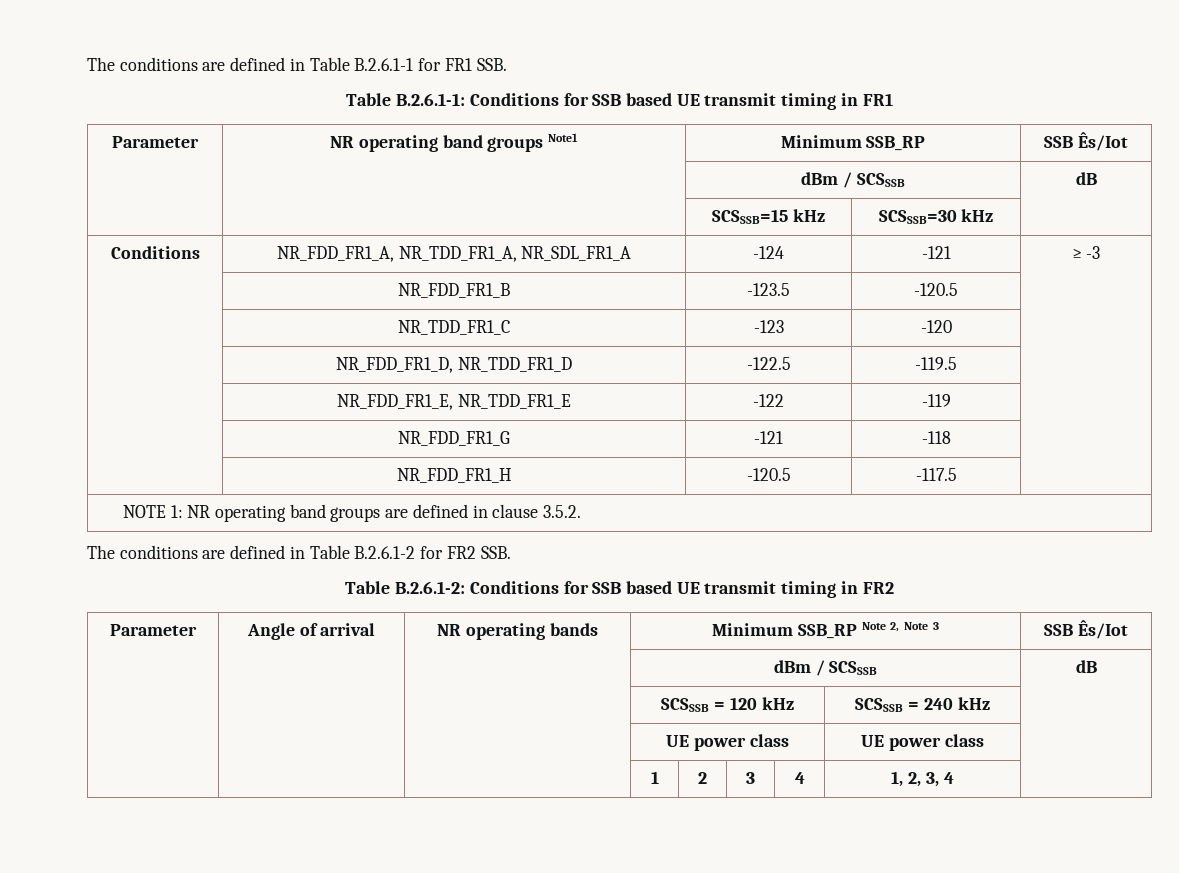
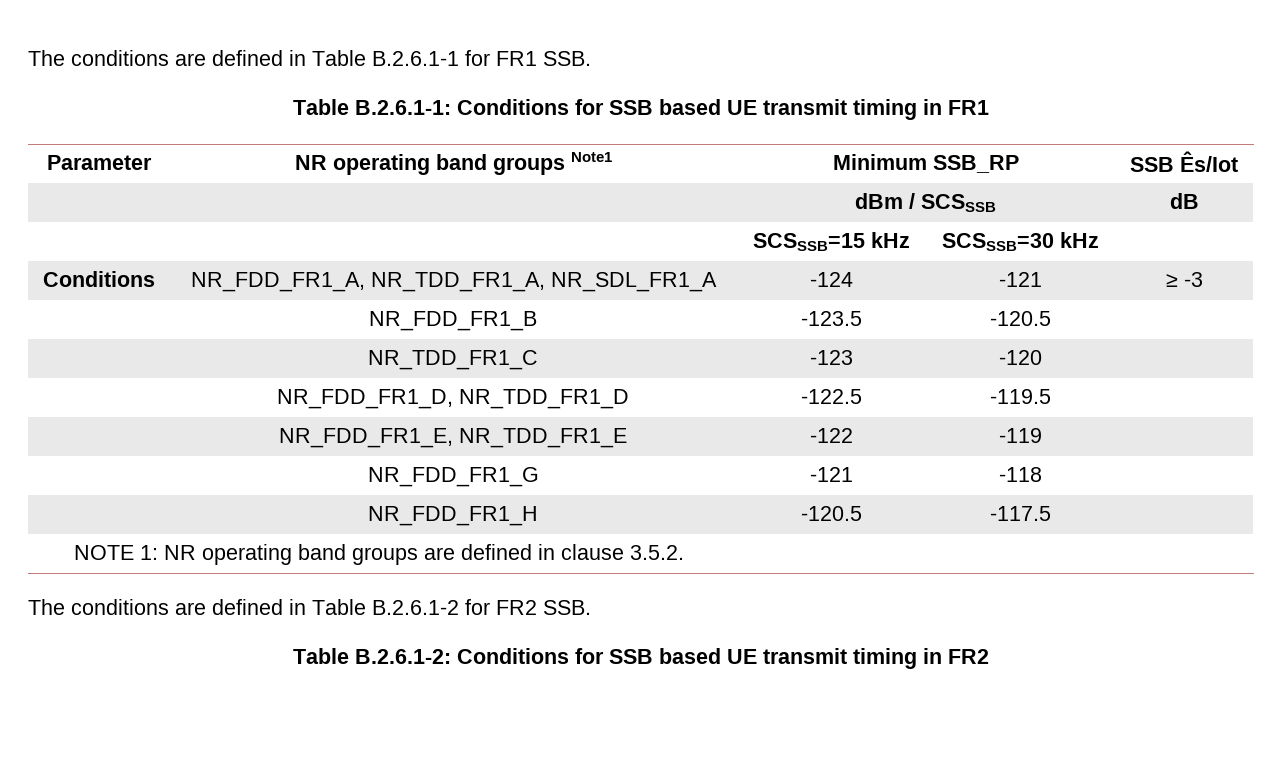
[110,624,197,636] [246,623,376,640] [437,623,598,640] [712,622,939,639] [1044,620,1128,639] [773,660,878,676] [1075,660,1097,673] [661,697,794,712] [855,697,990,712] [666,734,789,751] [861,734,984,751] [650,771,659,784] [698,772,707,784] [746,772,755,784] [794,772,805,784] [891,771,954,787] // Parameter | Angle of arrival | NR operating bands | Minimum SSB_RP Note 2, Note 3 | SSB Ês/Iot // | | | dBm / SCSSSB | dB // | | | SCSSSB = 120 kHz | SCSSSB = 240 kHz | // | | | UE power class | UE power class | // | | | 1 | 2 | 3 | 4 | 1, 2, 3, 4 | -> (989, 656) none

